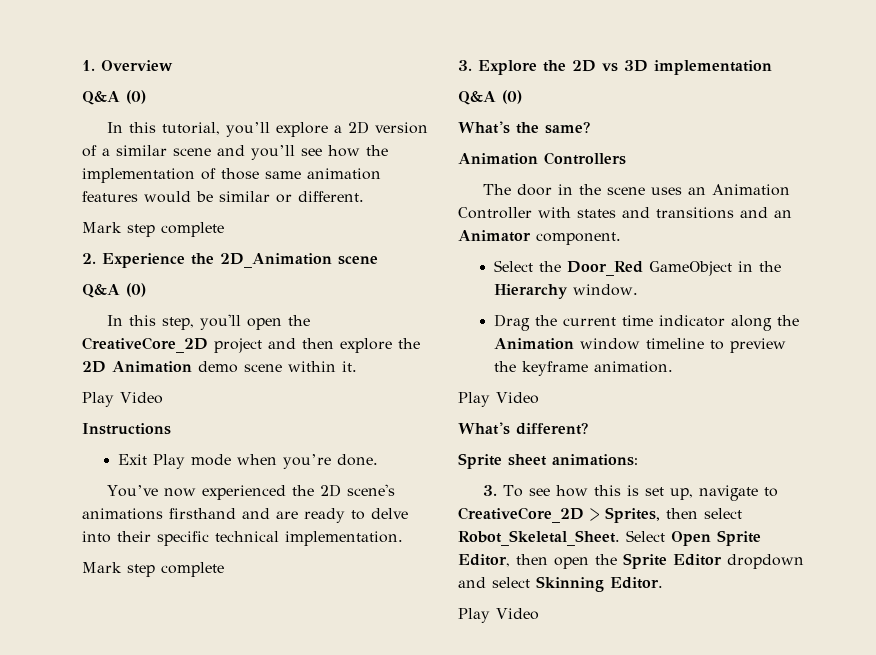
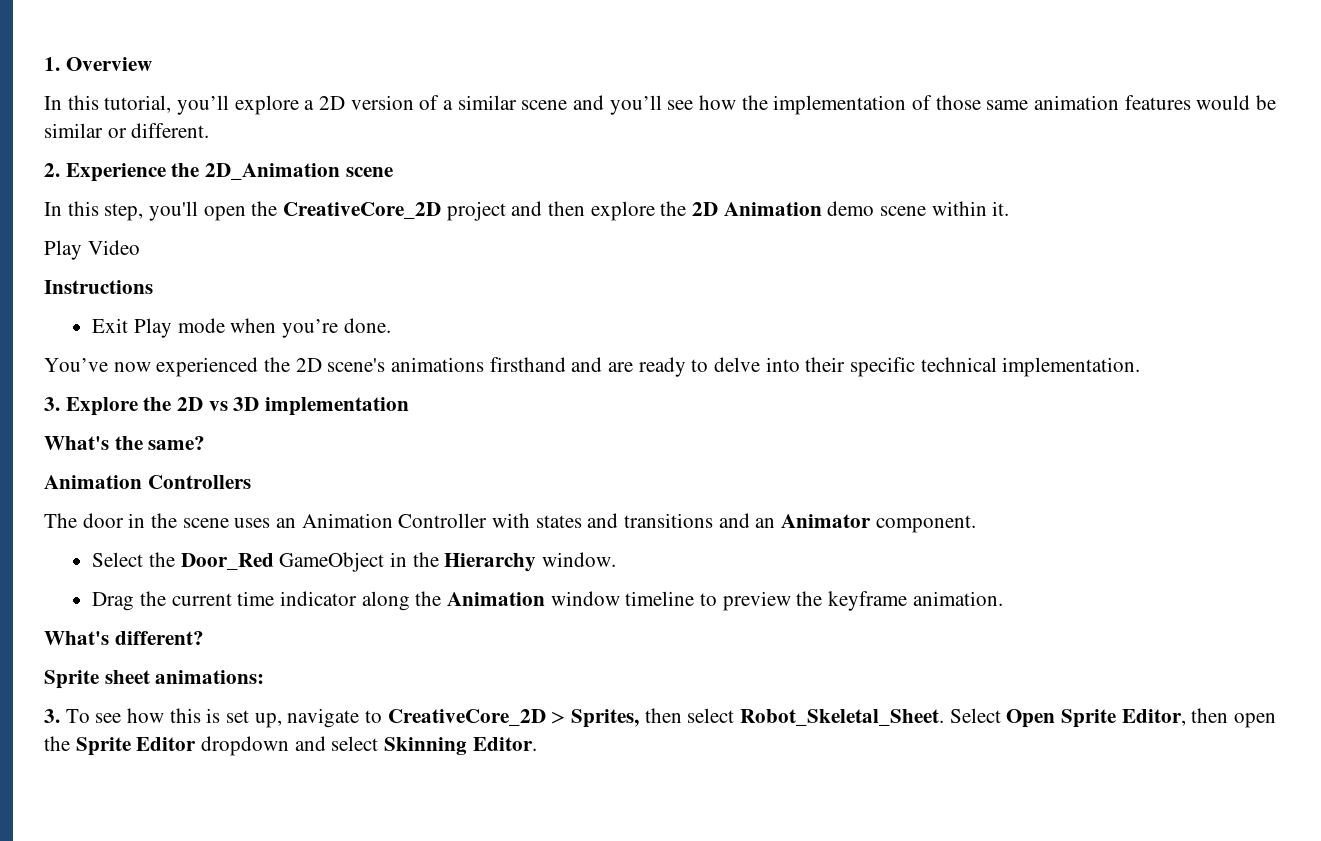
[82,90,146,105] // Q&A (0) -> (152, 64) none
[82,222,224,237] // Mark step complete -> (210, 130) none
[82,283,146,298] // Q&A (0) -> (393, 172) none
[82,562,224,577] // Mark step complete -> (1141, 367) none
[458,90,522,105] // Q&A (0) -> (410, 406) none
[458,392,539,407] // Play Video -> (1003, 598) none
[458,608,539,623] // Play Video -> (537, 744) none

